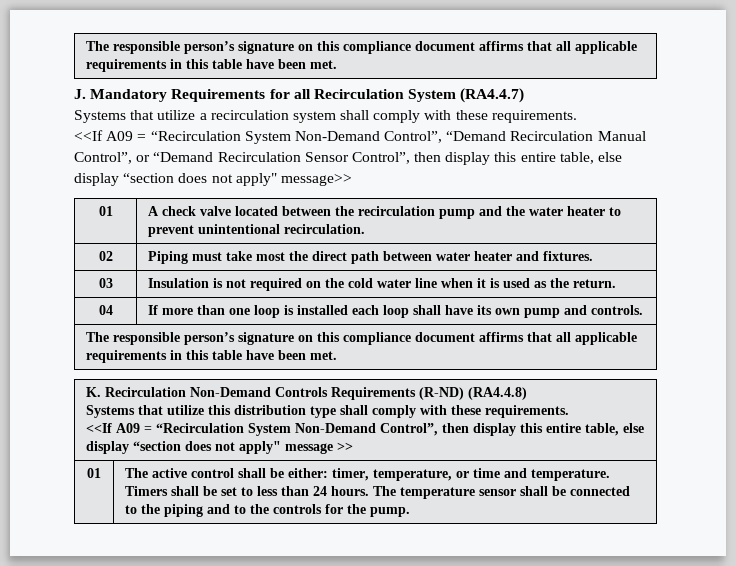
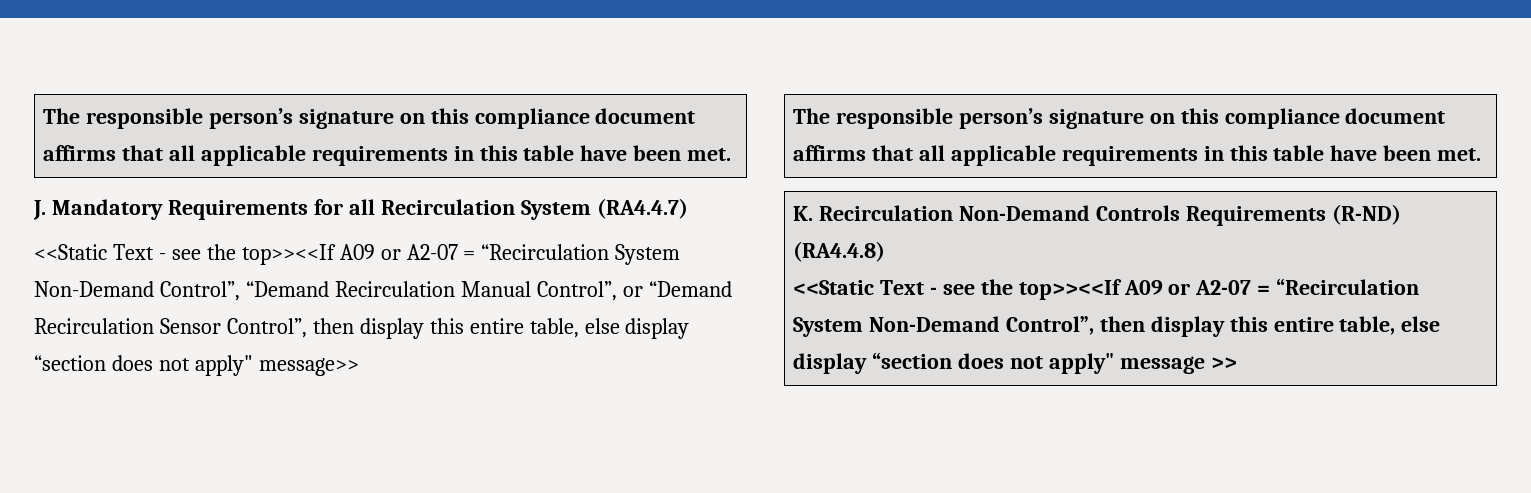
[74,110,577,123] [74,130,134,141] Systems that utilize a recirculation system shall comply with these requirements. // <<If A09 -> [34,244,458,265] <<Static Text - see the top>><<If A09 or A2-07
[98,206,113,216] [148,206,622,219] [148,224,366,237] [98,251,113,261] [148,251,594,264] [98,278,113,288] [148,278,617,291] [98,305,113,315] [148,305,644,318] // 01 | A check valve located between the recirculation pump and the water heater to prevent unintentional recirculation. // 02 | Piping must take most the direct path between water heater and fixtures. // 03 | Insulation is not required on the cold water line when it is used as the return. // 04 | If more than one loop is installed each loop shall have its own pump and controls. -> (359, 367) none
[86,405,570,418] [86,423,141,433] Systems that utilize this distribution type shall comply with these requirements. // <<If A09 -> [792,279,1252,300] <<Static Text - see the top>><<If A09 or A2-07
[87,468,101,478] [125,468,611,481] [125,486,631,499] [125,504,411,517] // 01 | The active control shall be either: timer, temperature, or time and temperature. Timers shall be set to less than 24 hours. The temperature sensor shall be connected to the piping and to the controls for the pump. -> (1237, 363) none

